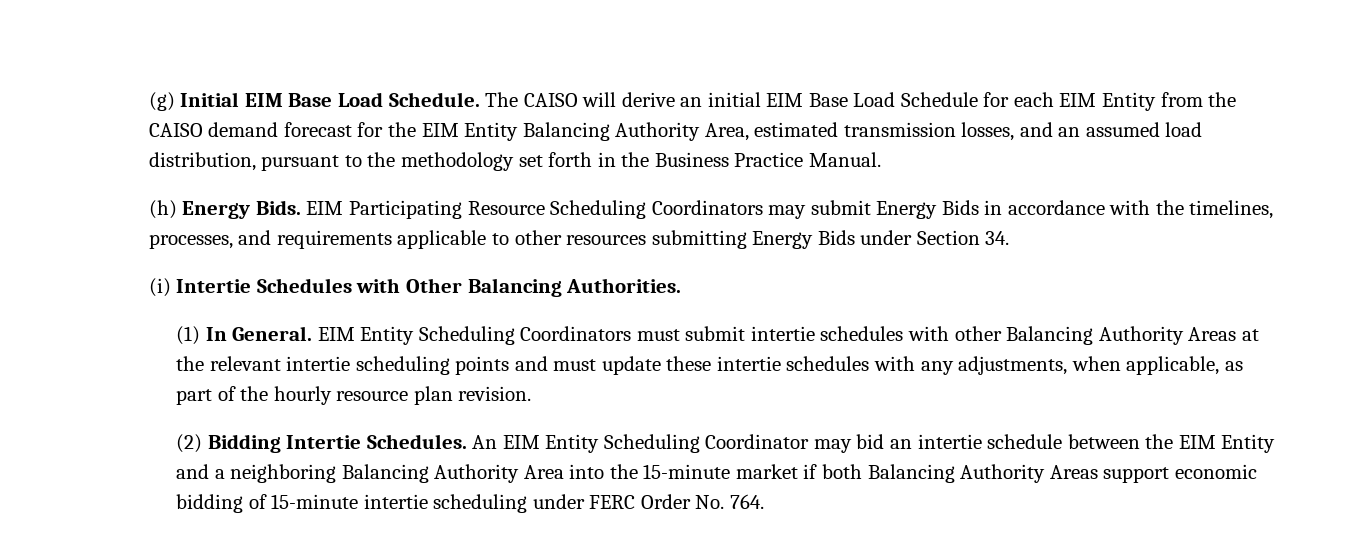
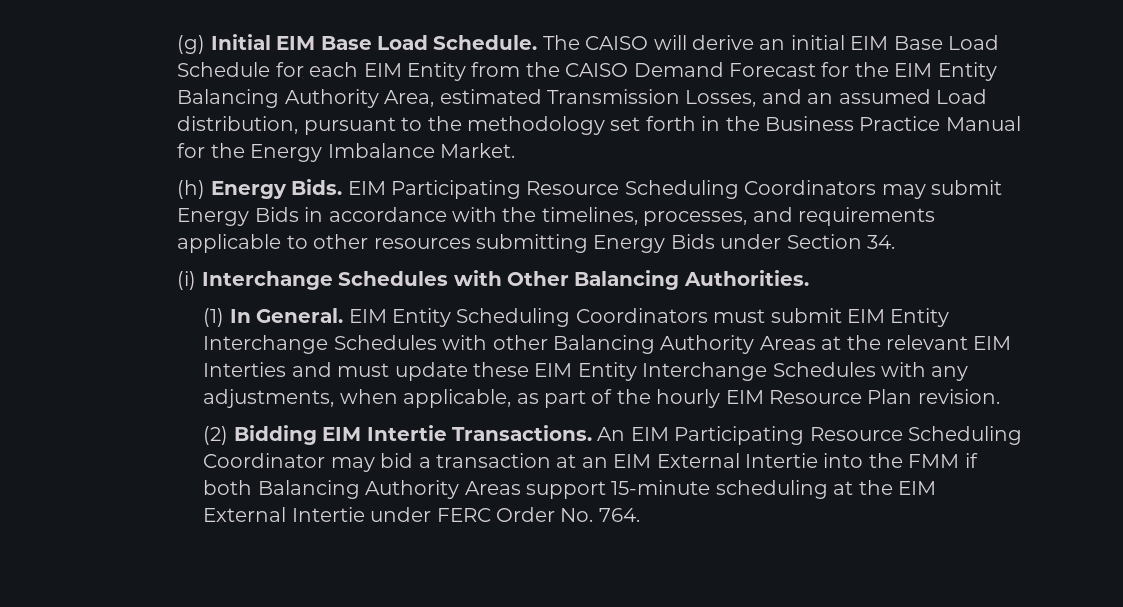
[208,122,352,137] demand forecast -> [633,62,816,77] Demand Forecast
[843,122,1015,141] transmission losses, -> [546,89,757,107] Transmission Losses,
[1165,122,1203,137] load -> [935,89,987,104] Load
[808,152,881,167] Manual. -> [945,116,1021,131] [177,143,515,162] Manual for the Energy Imbalance Market.
[176,279,252,293] Intertie -> [201,271,333,290] Interchange
[750,326,904,341] intertie schedules -> [847,308,950,327] [203,335,437,354] EIM Entity Interchange Schedules
[286,356,510,375] intertie scheduling points -> [973,336,1012,350] [203,362,287,377] EIM Interties
[716,356,870,371] intertie schedules -> [534,362,876,381] EIM Entity Interchange Schedules
[336,386,453,405] resource plan -> [725,389,913,404] EIM Resource Plan
[286,434,1276,453] [176,464,798,483] Intertie Schedules. An EIM Entity Scheduling Coordinator may bid an intertie schedule between the EIM Entity and a neighboring Balancing Authority Area into the 15-minute market -> [322,425,1023,445] [203,453,960,472] EIM Intertie Transactions. An EIM Participating Resource Scheduling Coordinator may bid a transaction at an EIM External Intertie into the FMM
[1174,464,1257,479] [176,494,528,513] economic bidding of 15-minute intertie scheduling -> [611,480,937,499] [203,507,365,522] 15-minute scheduling at the EIM External Intertie

